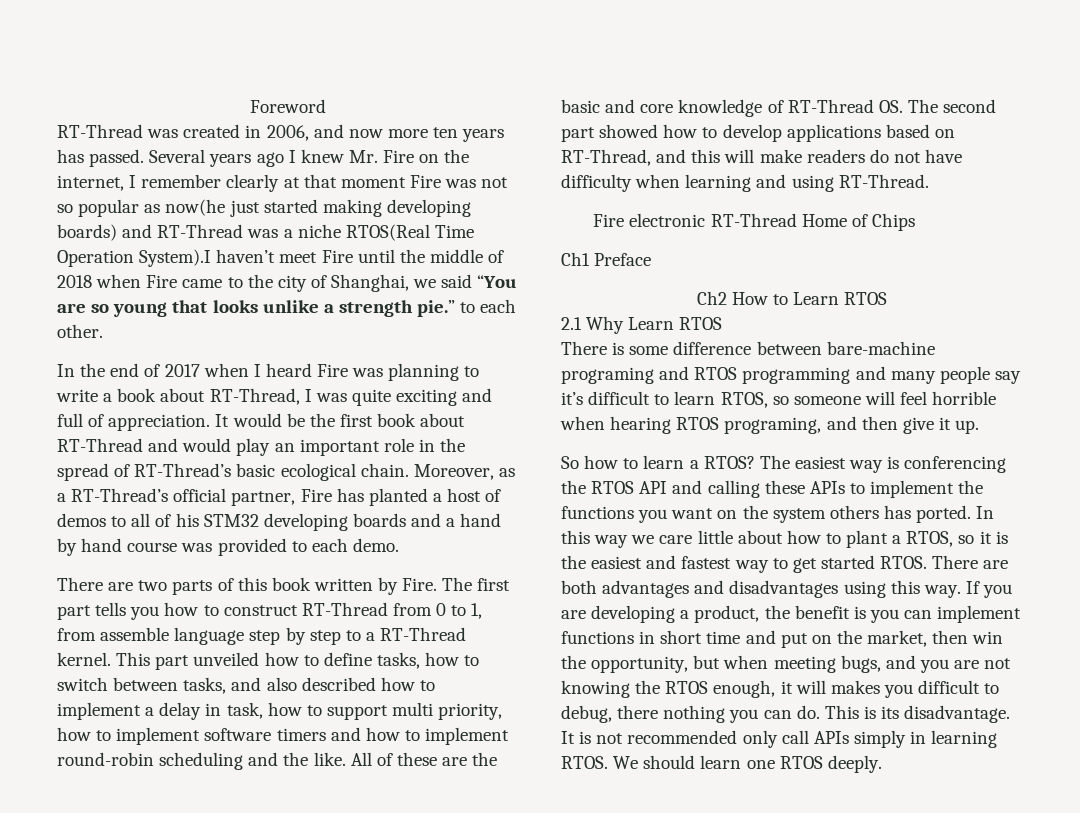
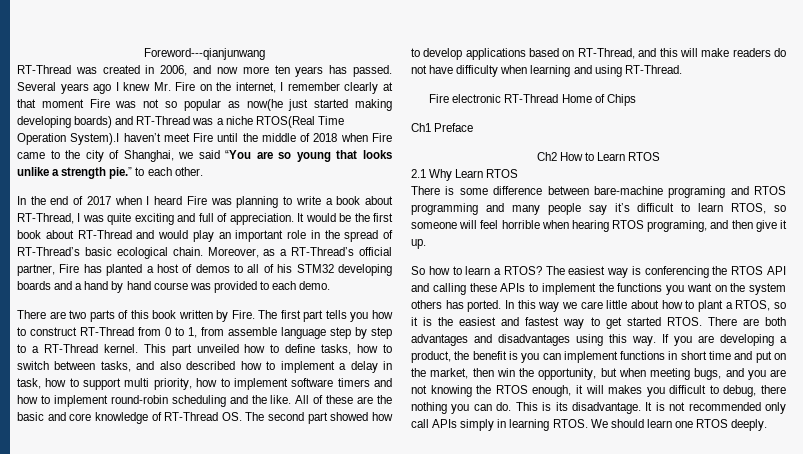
[250,99,326,113] Foreword -> [144,48,265,60] Foreword---qianjunwang

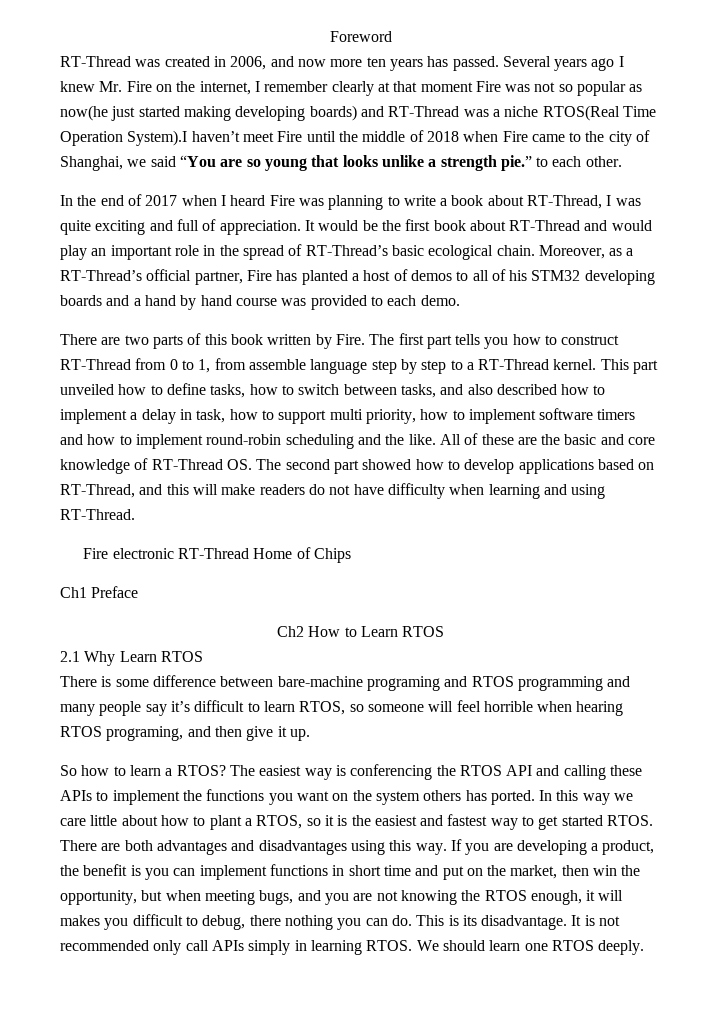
[144,48,265,60] Foreword---qianjunwang -> [329,31,392,42] Foreword

